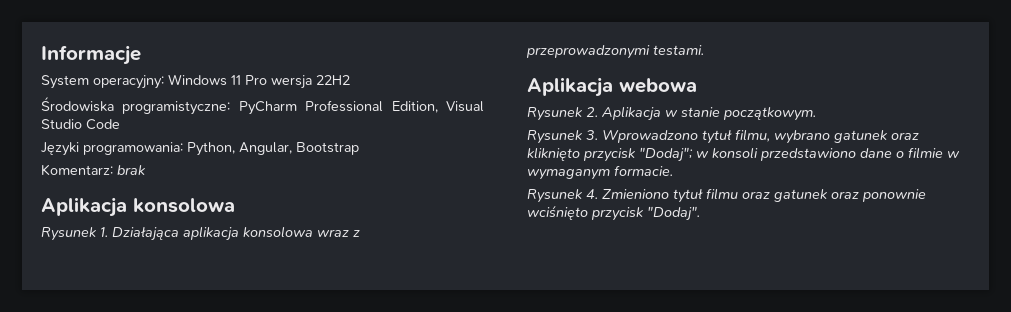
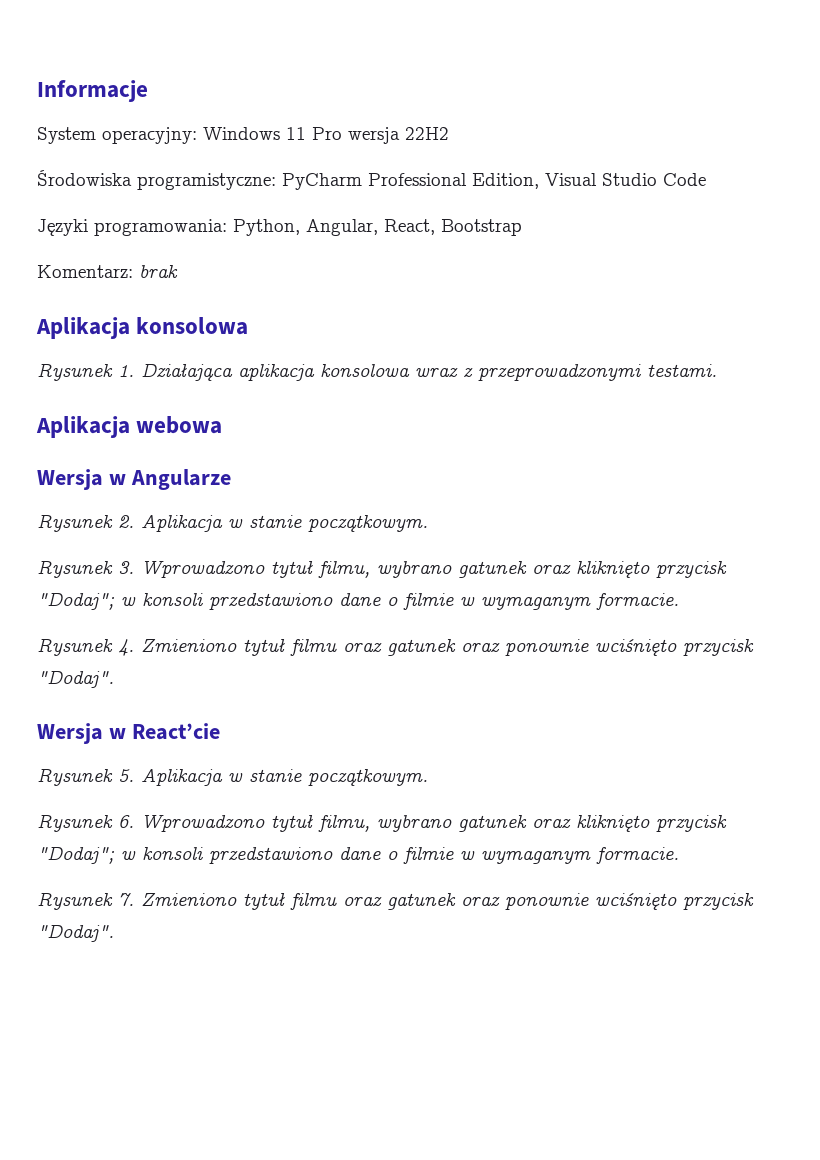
(292, 148) none -> [384,219,435,235] React,
(697, 85) none -> [37,469,231,490] // Wersja w Angularze
(700, 213) none -> [37,723,220,744] [37,768,428,786] [37,814,727,832] [37,846,679,864] [37,892,754,910] [37,924,114,942] // Wersja w React’cie // Rysunek 5. Aplikacja w stanie początkowym. // Rysunek 6. Wprowadzono tytuł filmu, wybrano gatunek oraz kliknięto przycisk "Dodaj"; w konsoli przedstawiono dane o filmie w wymaganym formacie. // Rysunek 7. Zmieniono tytuł filmu oraz gatunek oraz ponownie wciśnięto przycisk "Dodaj".

